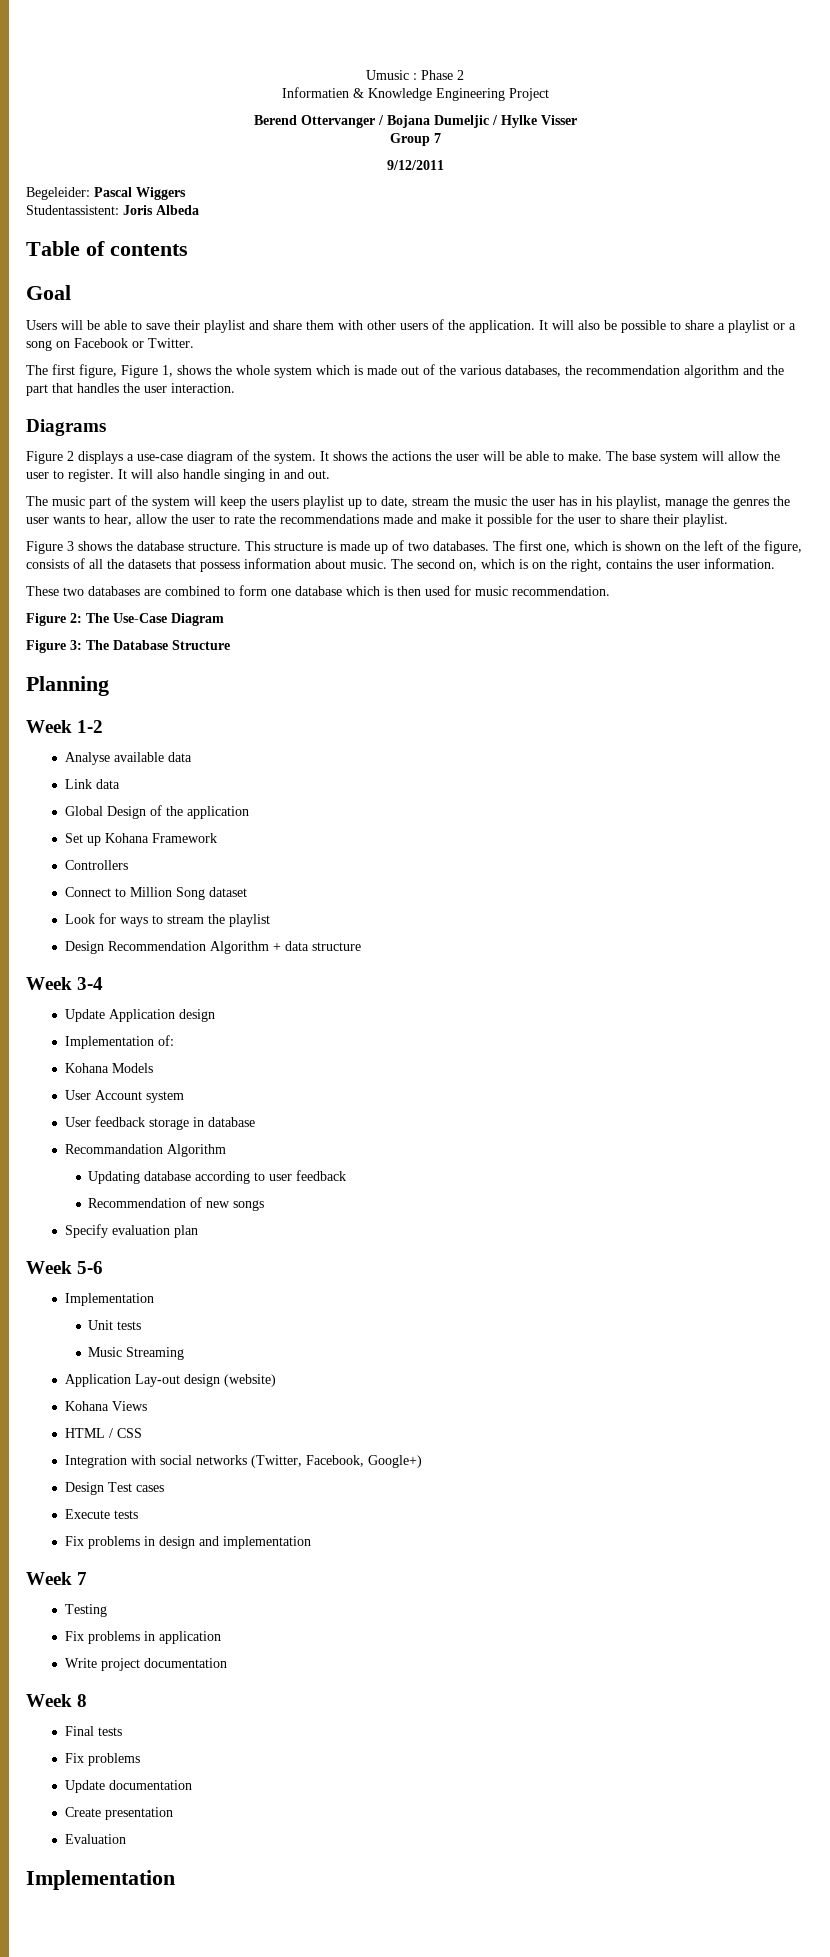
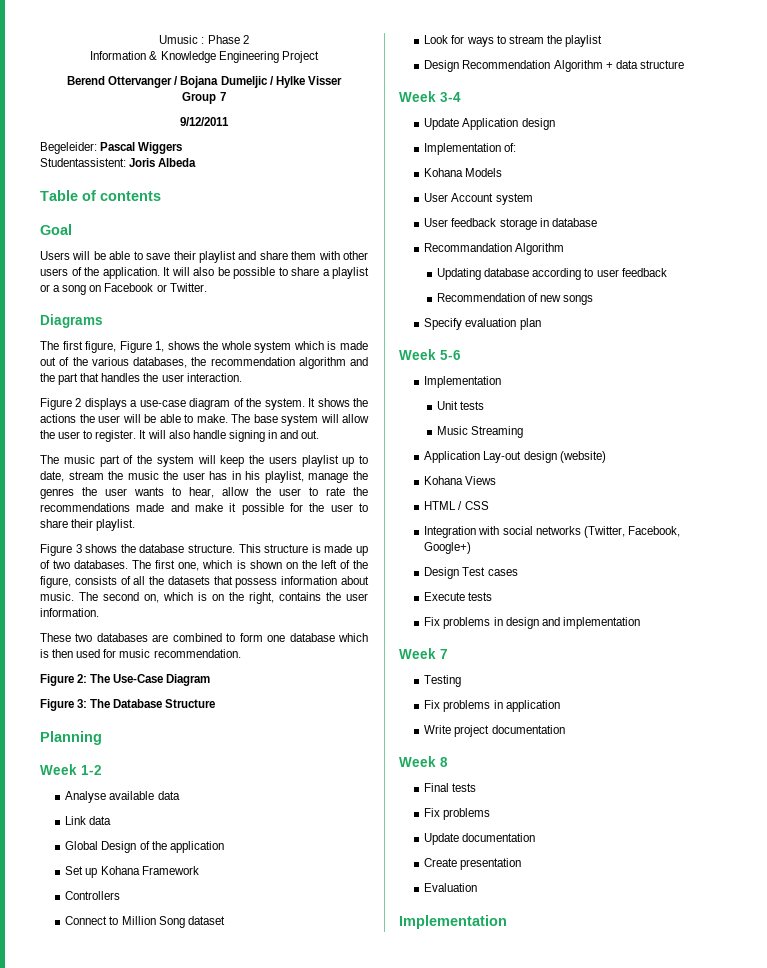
[281,87,349,98] Informatien -> [90,51,147,60] Information
(194, 343) none -> [40,314,103,328] // Diagrams
[26,419,106,436] // Diagrams -> (242, 377) none
[224,469,265,482] singing -> [228,430,265,442] signing

